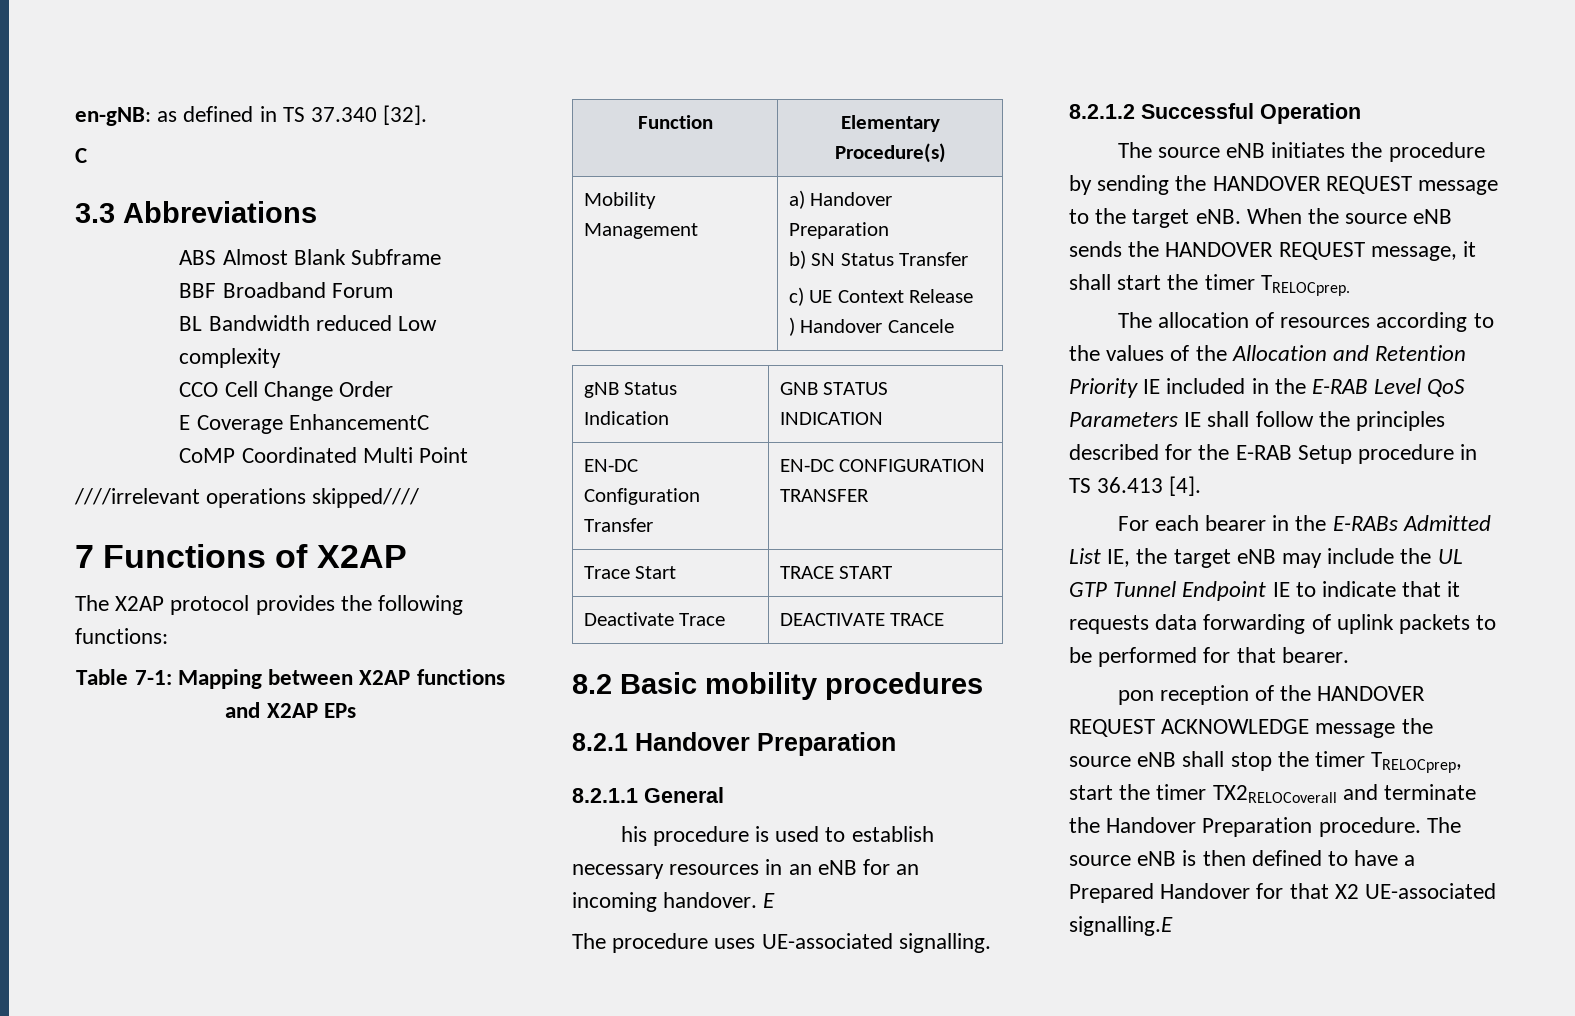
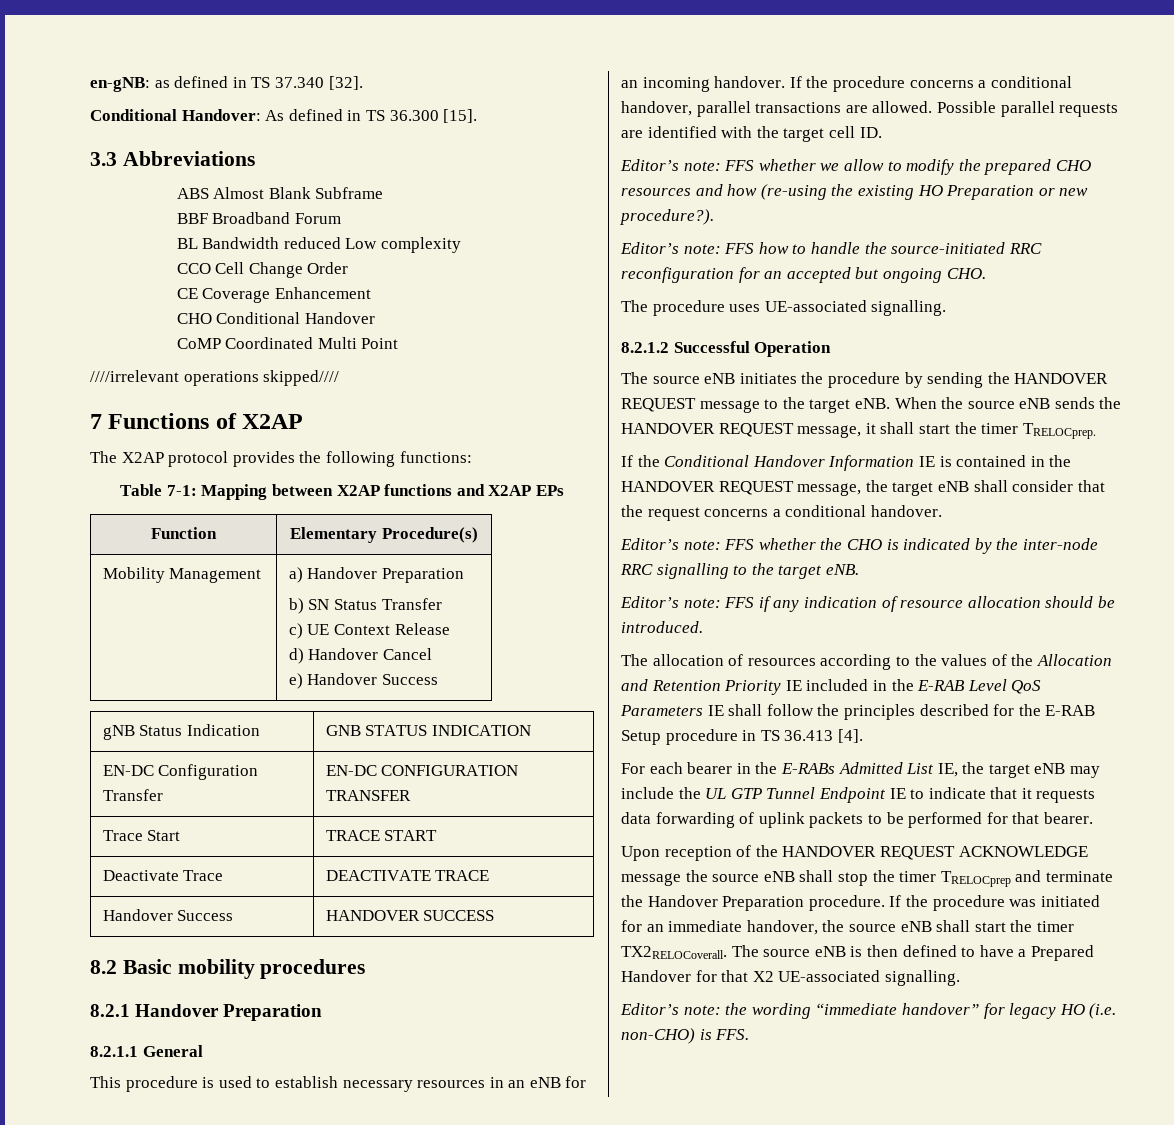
[75,148,87,163] C -> [90,109,478,123] Conditional Handover: As defined in TS 36.300 [15].
[179,414,429,434] E Coverage EnhancementC -> [176,287,371,303] [176,312,375,324] CE Coverage Enhancement // CHO Conditional Handover
[788,317,954,336] ) Handover Cancele -> [288,648,432,664] [288,673,438,689] d) Handover Cancel // e) Handover Success
(945, 619) none -> [102,909,234,921] [325,910,495,921] // Handover Success | HANDOVER SUCCESS
[620,826,647,842] his -> [90,1076,121,1088] This
[763,893,776,908] E -> [789,76,1072,92] [621,101,1119,117] [621,126,882,142] [620,159,1091,175] [621,184,1089,200] [620,209,714,225] [620,242,1042,254] [621,267,986,283] If the procedure concerns a conditional handover, parallel transactions are allowed. Possible parallel requests are identified with the target cell ID. // Editor’s note: FFS whether we allow to modify the prepared CHO resources and how (re-using the existing HO Preparation or new procedure?). // Editor’s note: FFS how to handle the source-initiated RRC reconfiguration for an accepted but ongoing CHO.
(1350, 285) none -> [621,455,1072,471] [621,480,1105,496] [621,505,942,521] [620,538,1098,554] [620,563,859,579] [620,596,1115,612] [621,621,703,633] // If the Conditional Handover Information IE is contained in the HANDOVER REQUEST message, the target eNB shall consider that the request concerns a conditional handover. // Editor’s note: FFS whether the CHO is indicated by the inter-node RRC signalling to the target eNB. // Editor’s note: FFS if any indication of resource allocation should be introduced.
[1117,690,1154,705] pon -> [621,846,660,861] Upon
[1371,752,1463,773] [1069,784,1337,803] TRELOCprep, start the timer TX2RELOCoverall -> [940,871,1011,887] TRELOCprep
(1421, 827) none -> [889,895,1100,911] [621,920,1074,935] [621,946,727,959] If the procedure was initiated for an immediate handover, the source eNB shall start the timer TX2RELOCoverall.
[1069,916,1173,936] signalling.E -> [884,970,960,986] [620,1003,1117,1019] [621,1028,750,1044] signalling. // Editor’s note: the wording “immediate handover” for legacy HO (i.e. non-CHO) is FFS.

